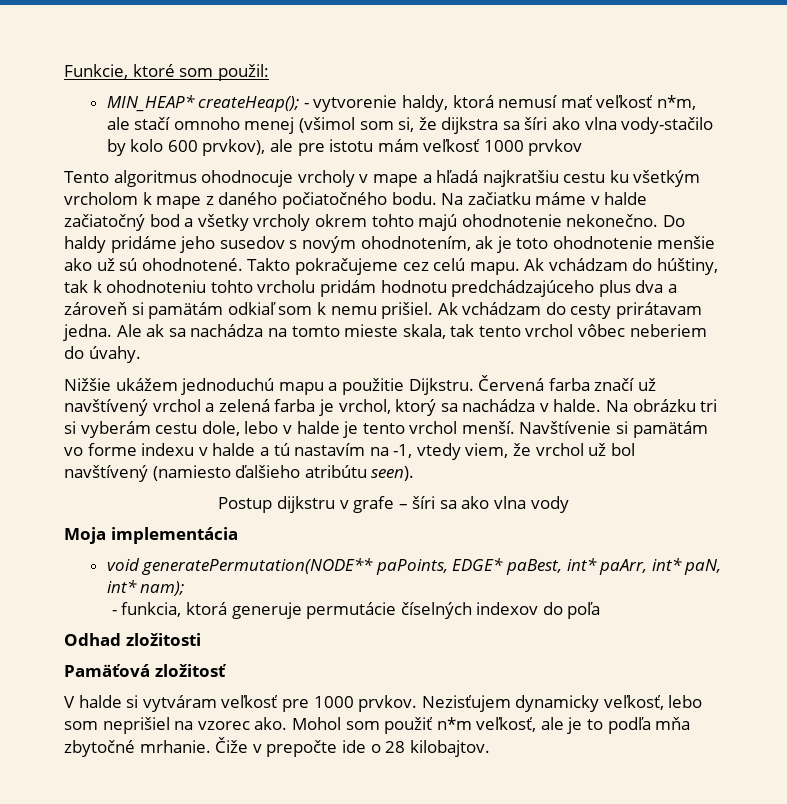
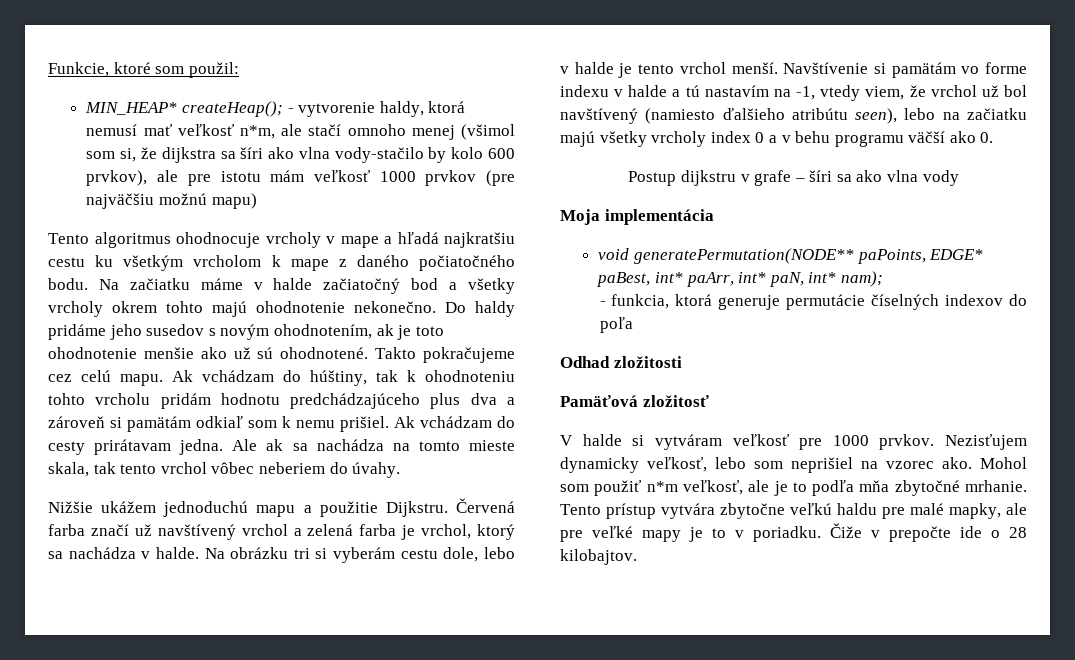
(583, 147) none -> [485,170,515,186] [86,193,257,209] (pre najväčšiu možnú mapu)
[371,466,415,481] seen). -> [855,108,1027,124] [560,131,994,147] seen), lebo na začiatku majú všetky vrcholy index 0 a v behu programu väčší ako 0.
(211, 746) none -> [560,503,1027,519] [560,526,821,542] Tento prístup vytvára zbytočne veľkú haldu pre malé mapky, ale pre veľké mapy je to v poriadku.

